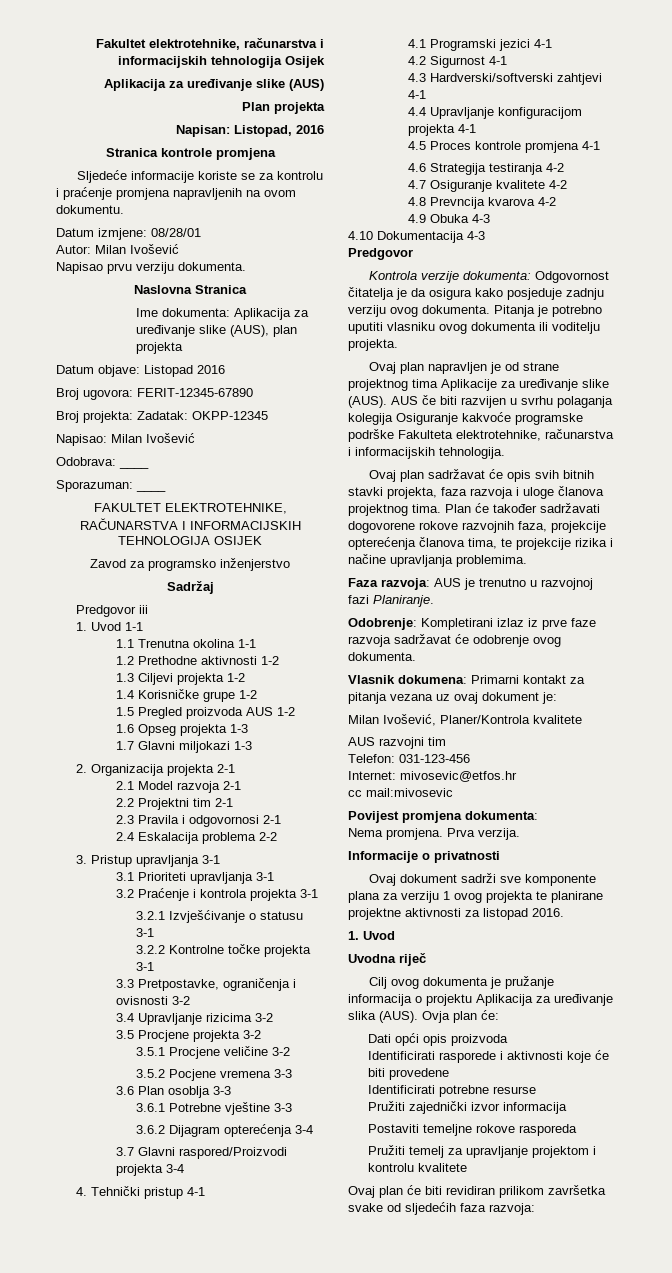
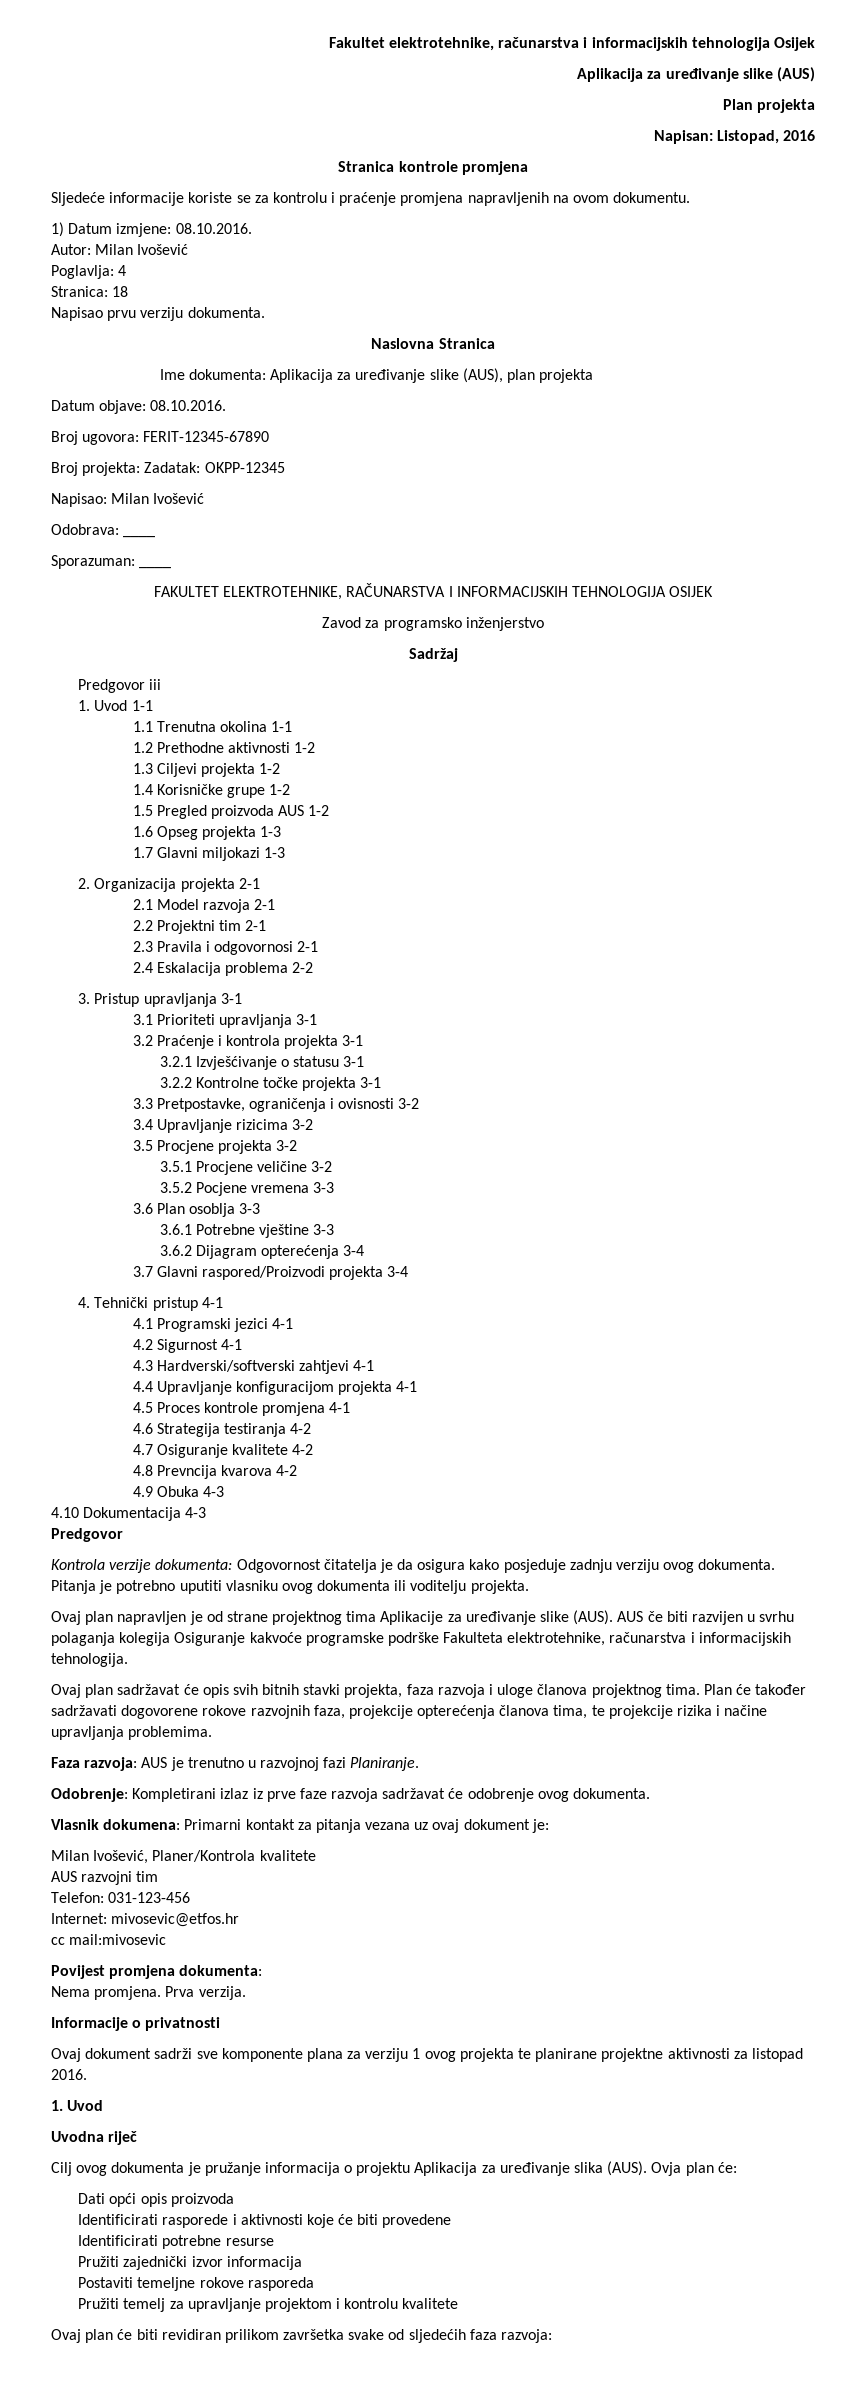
(124, 209) none -> [51,222,64,237] 1)
[151,228,201,237] 08/28/01 -> [175,223,252,234] 08.10.2016.
(179, 249) none -> [51,265,127,279] [51,286,129,297] // Poglavlja: 4 // Stranica: 18
[144,365,225,377] Listopad 2016 -> [150,400,227,411] 08.10.2016.

